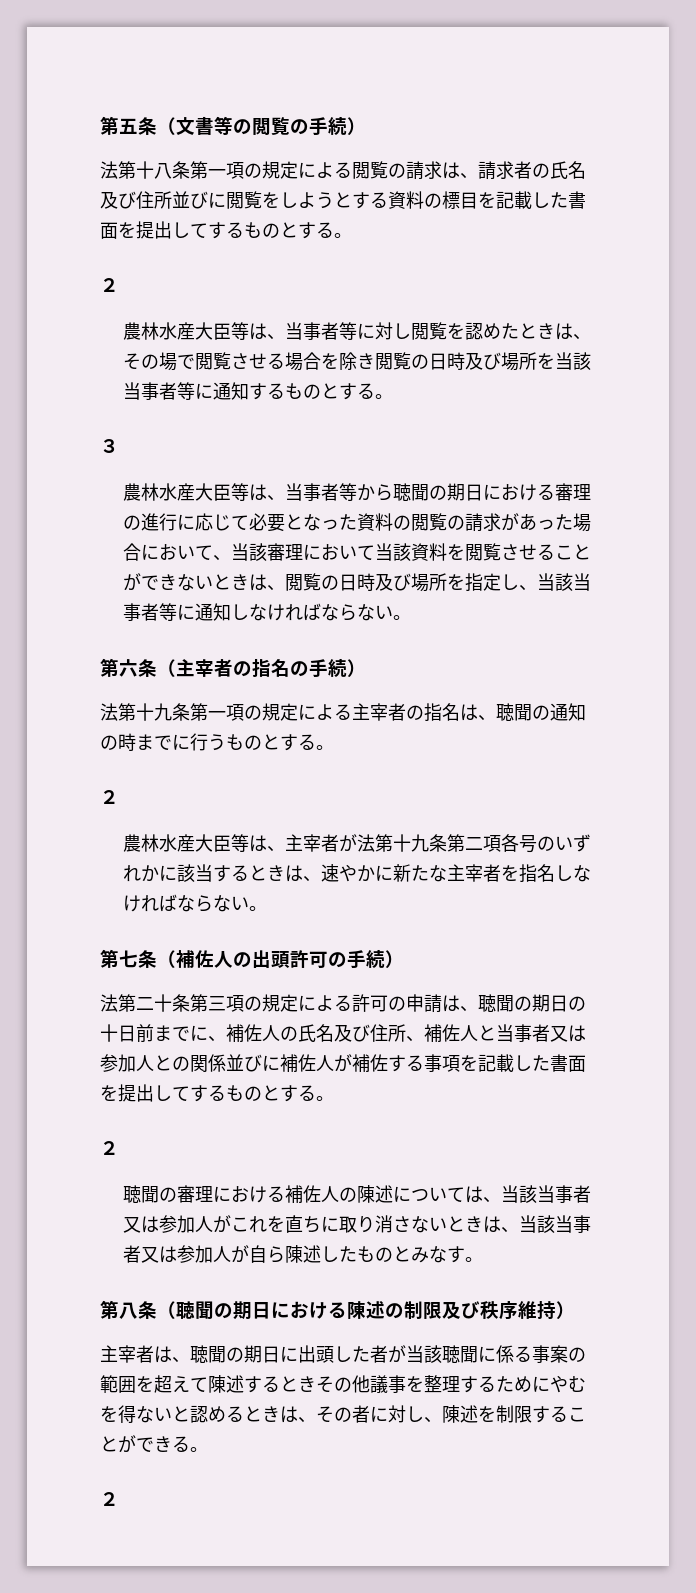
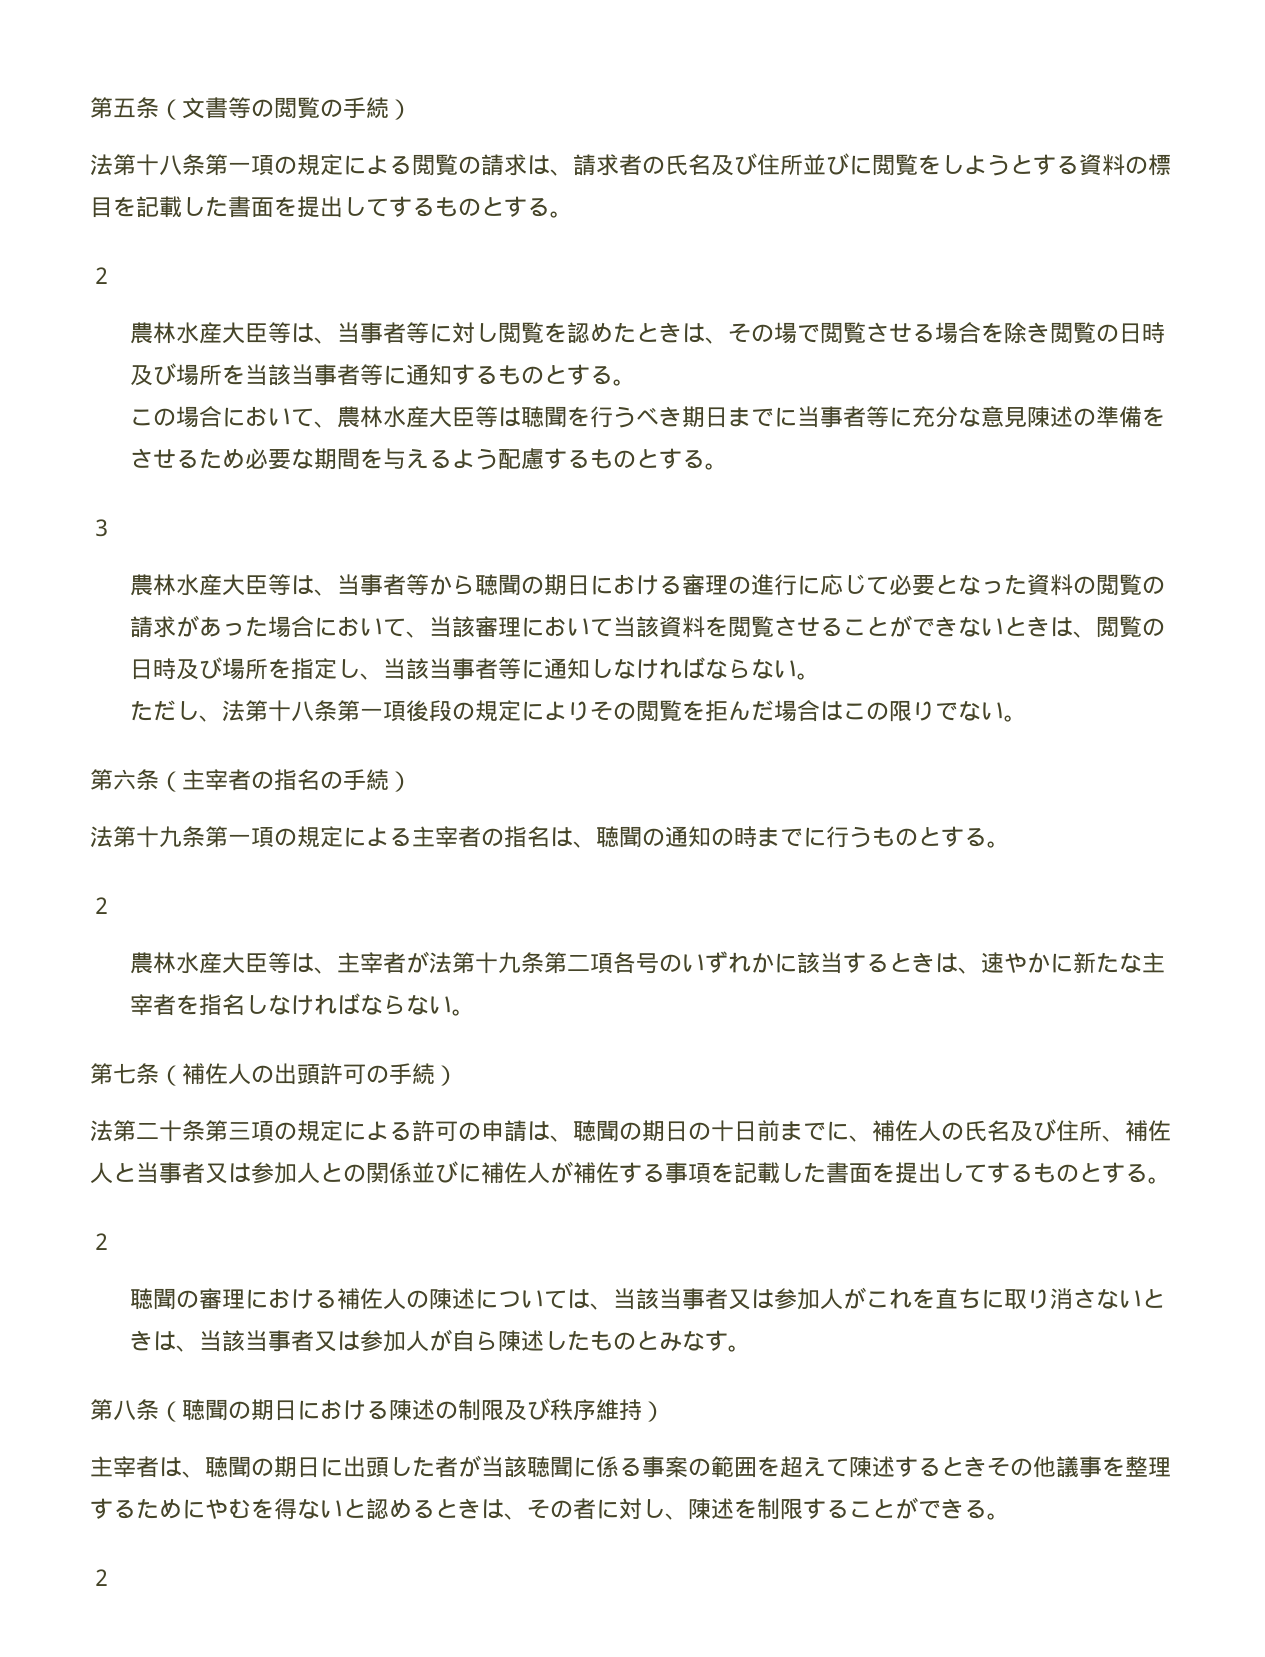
(393, 396) none -> [129,406,1165,428] [129,448,728,470] // この場合において、農林水産大臣等は聴聞を行うべき期日までに当事者等に充分な意見陳述の準備をさせるため必要な期間を与えるよう配慮するものとする。
(411, 617) none -> [129,700,1027,722] // ただし、法第十八条第一項後段の規定によりその閲覧を拒んだ場合はこの限りでない。

